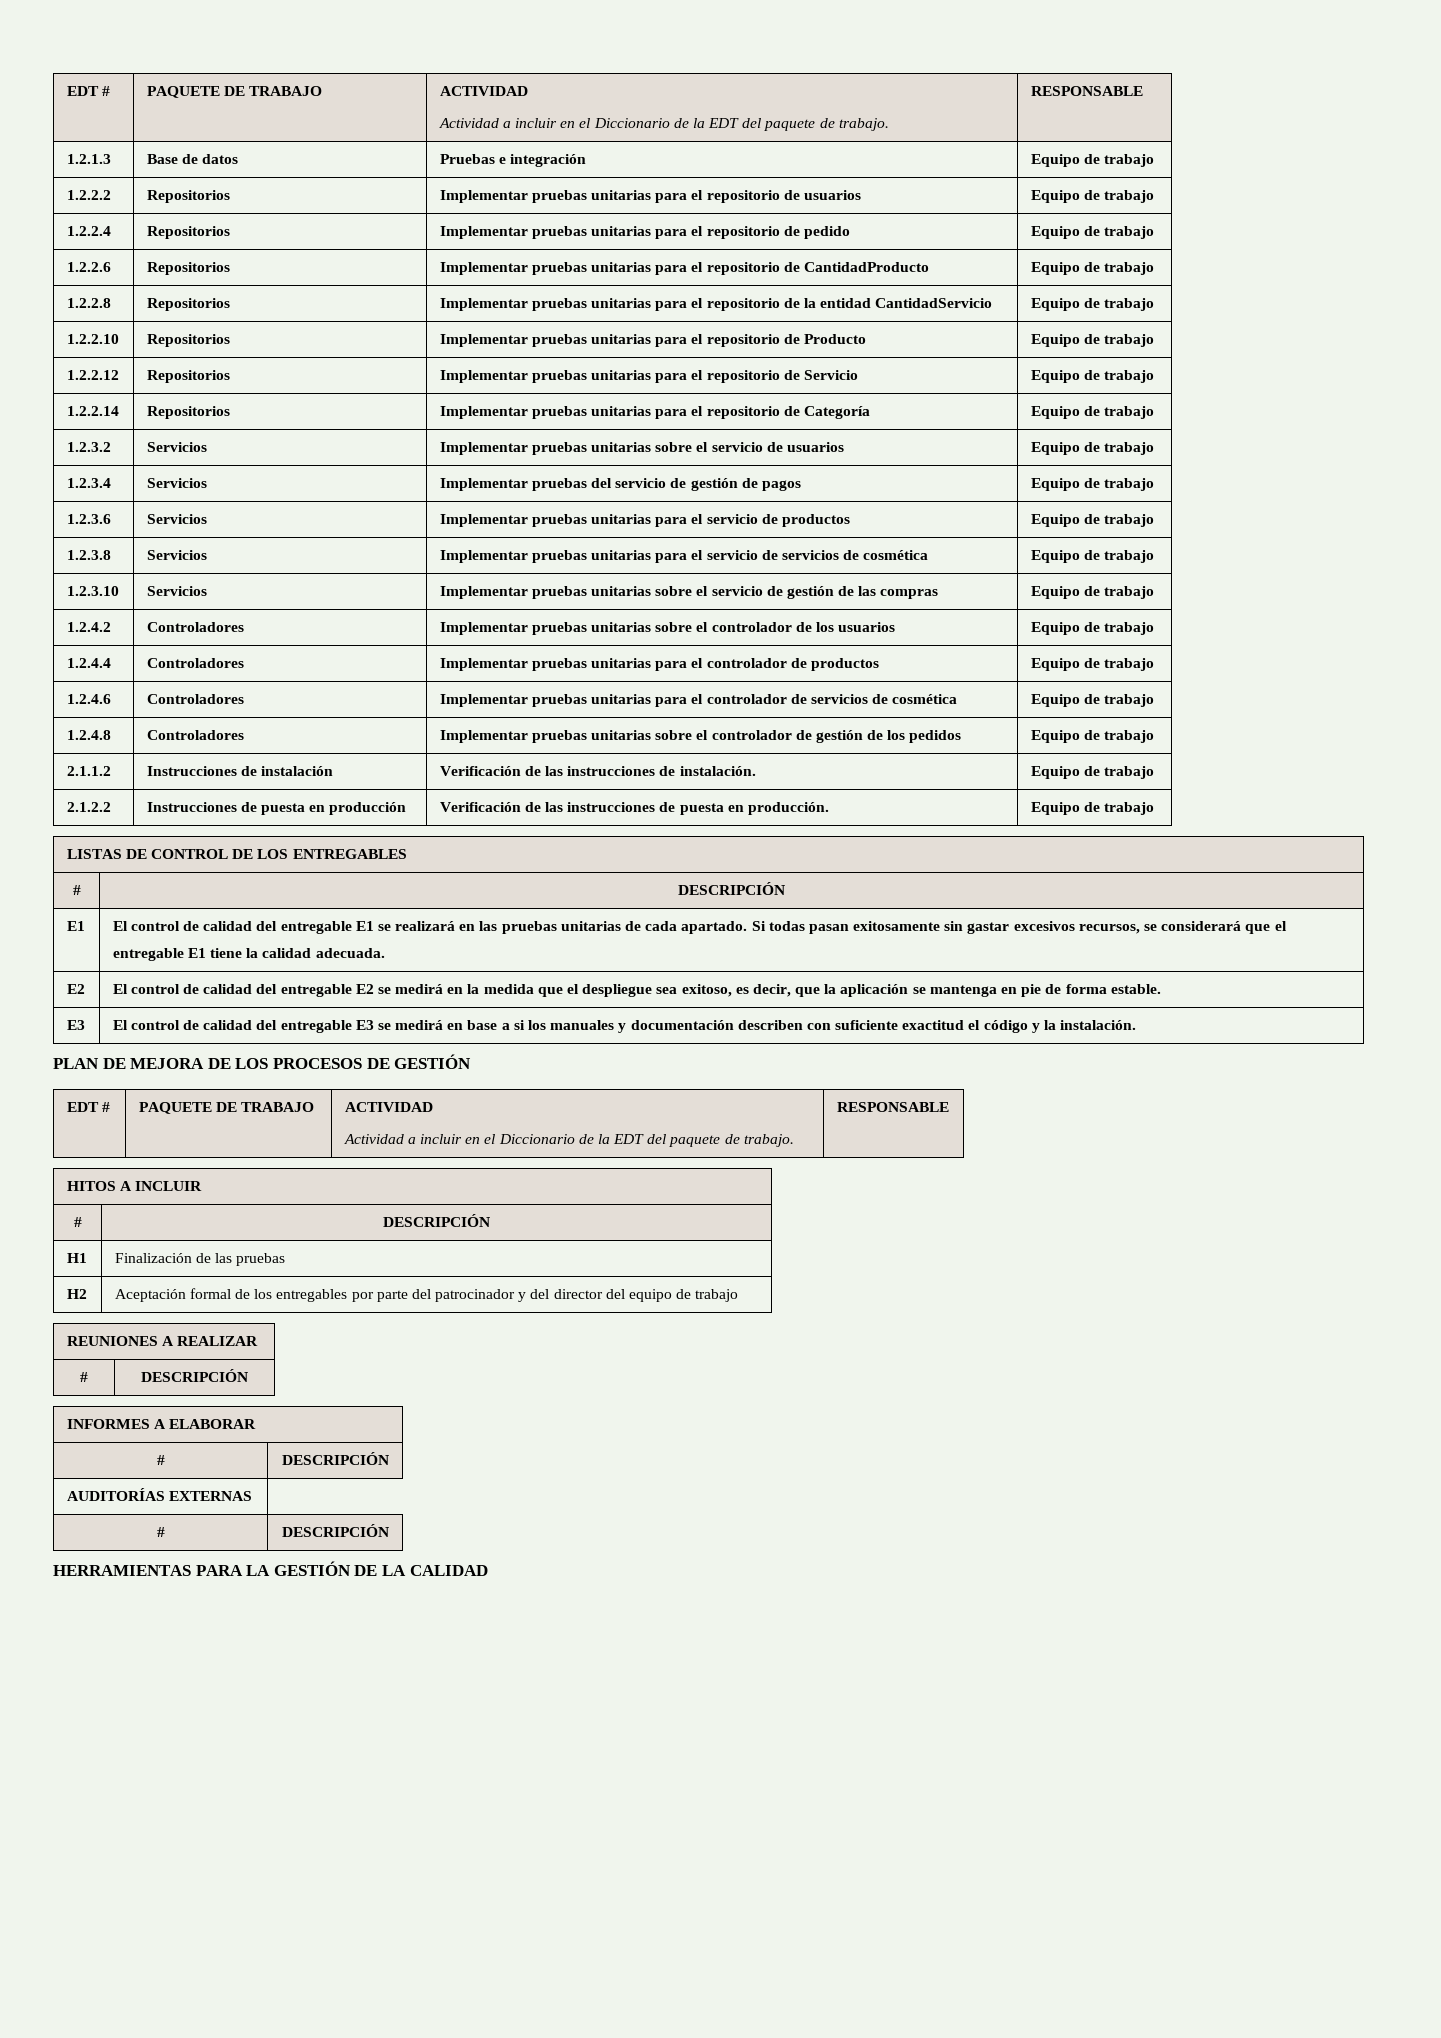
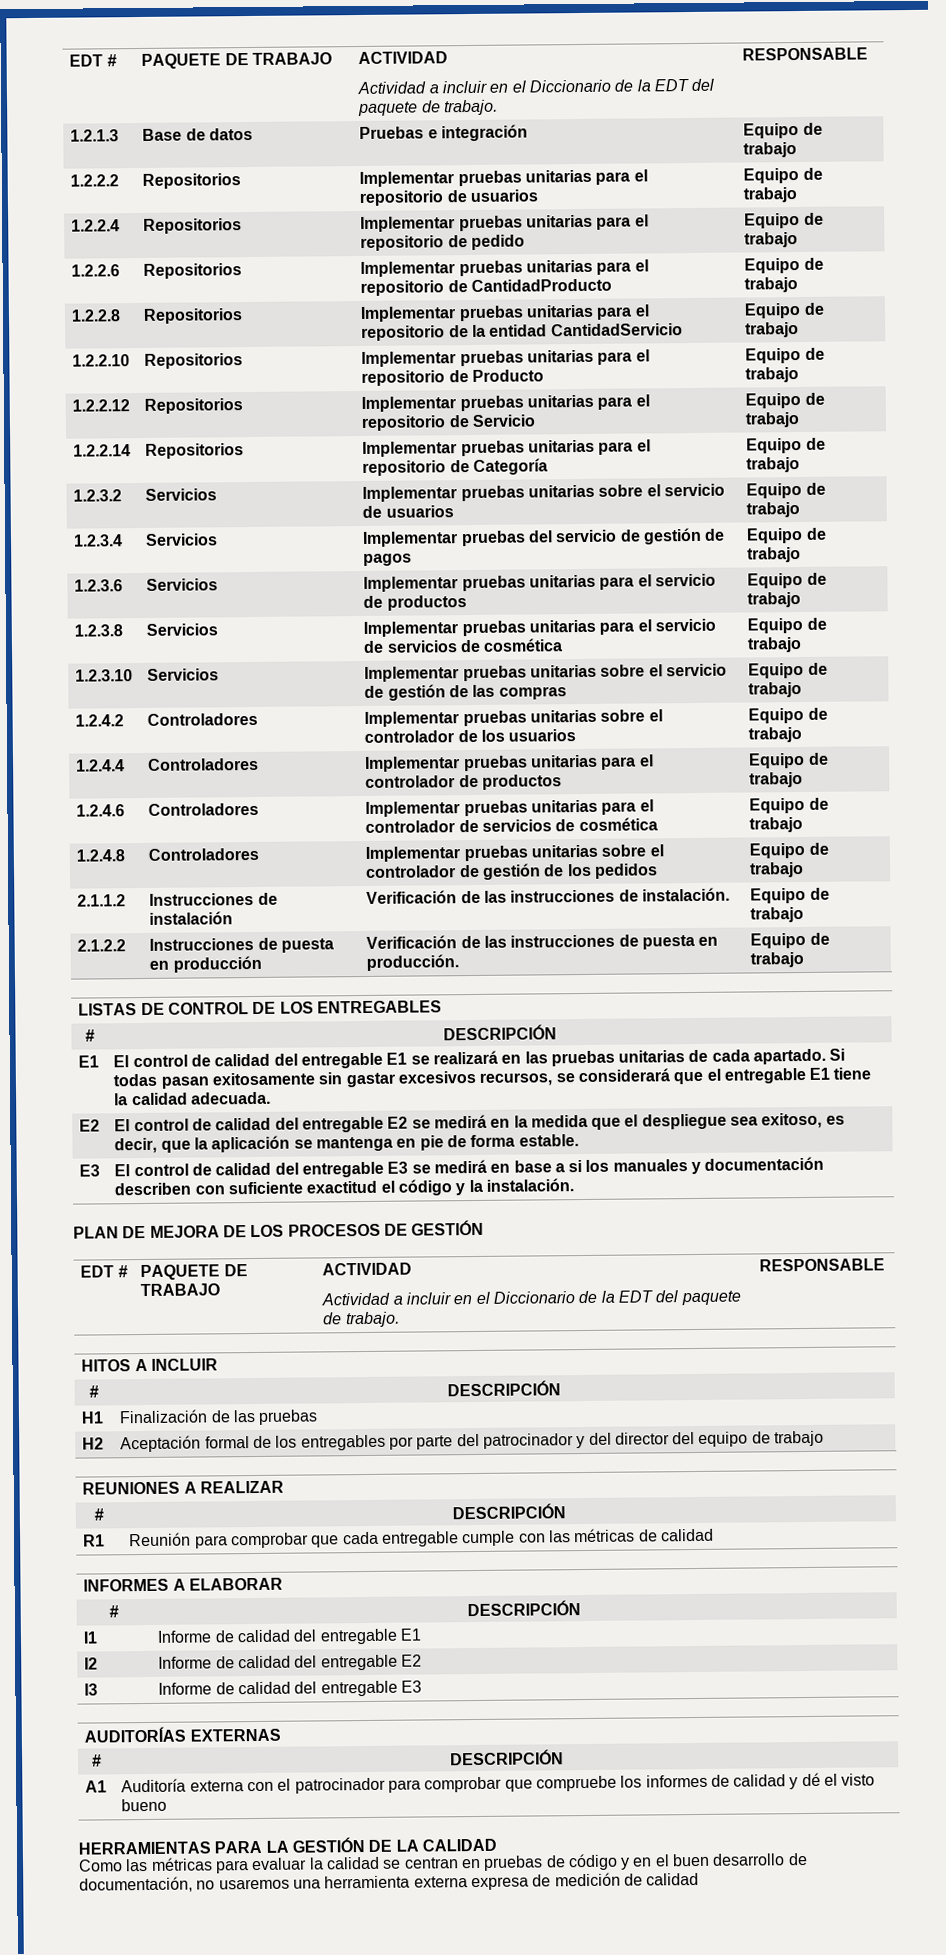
(248, 1375) none -> [83,1534,106,1547] [129,1528,714,1549] // R1 | Reunión para comprobar que cada entregable cumple con las métricas de calidad
[66,1488,252,1501] [156,1527,165,1537] [281,1524,389,1537] AUDITORÍAS EXTERNAS // # | DESCRIPCIÓN -> [83,1631,99,1644] [157,1628,422,1645] [84,1657,99,1670] [158,1654,422,1671] [84,1683,99,1696] [158,1680,422,1697] [84,1726,281,1743] [92,1754,102,1767] [450,1749,564,1766] [85,1780,108,1793] [121,1772,876,1794] [121,1798,168,1812] I1 | Informe de calidad del entregable E1 // I2 | Informe de calidad del entregable E2 // I3 | Informe de calidad del entregable E3 // AUDITORÍAS EXTERNAS // # | DESCRIPCIÓN // A1 | Auditoría externa con el patrocinador para comprobar que compruebe los informes de calidad y dé el visto bueno
(488, 1570) none -> [78,1853,808,1874] [79,1872,700,1893] // Como las métricas para evaluar la calidad se centran en pruebas de código y en el buen desarrollo de documentación, no usaremos una herramienta externa expresa de medición de calidad

